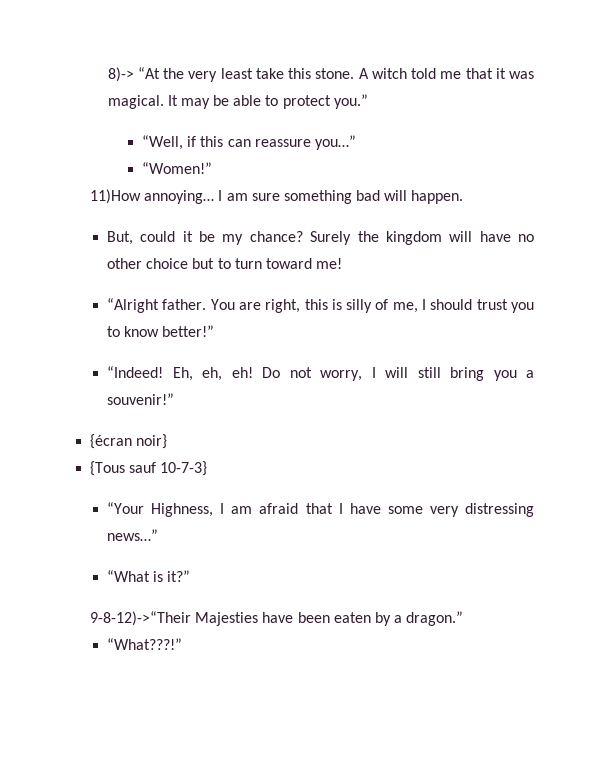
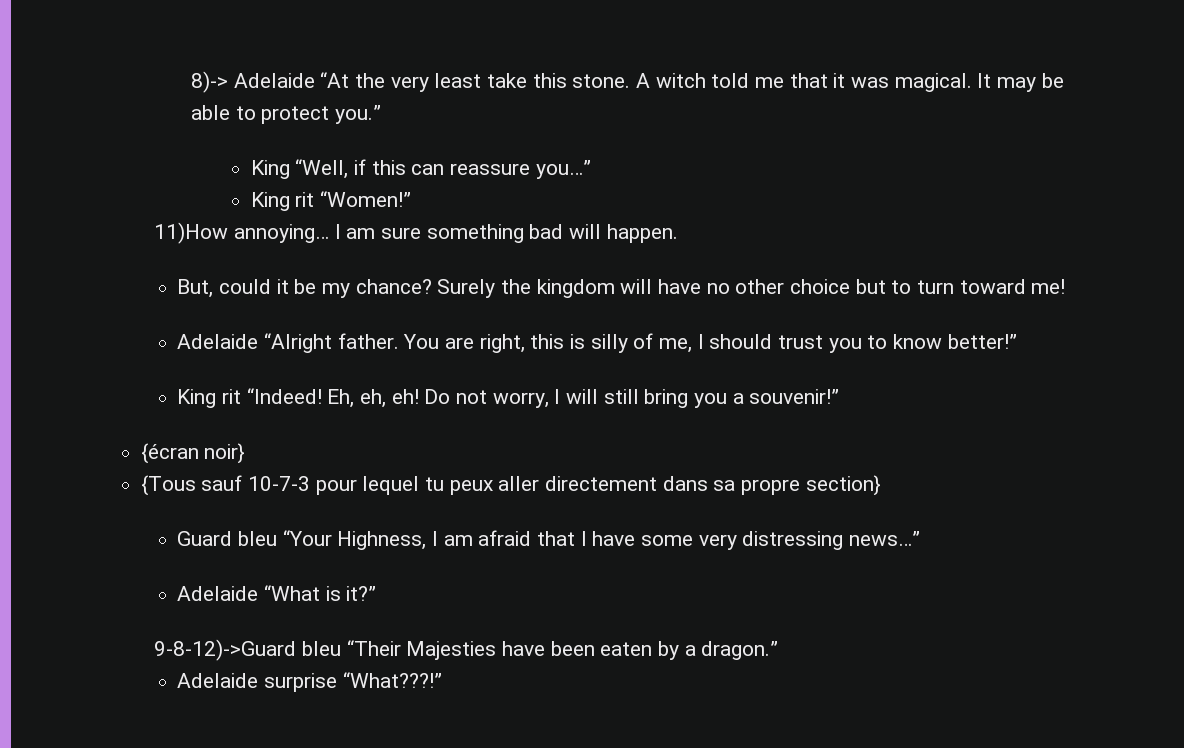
(134, 74) none -> [233,73,315,88] Adelaide
(368, 101) none -> [250,160,290,179] King
(356, 142) none -> [250,192,315,211] King rit
(343, 263) none -> [177,334,259,349] Adelaide
(215, 331) none -> [177,389,242,408] King rit
[159,461,207,476] 10-7-3} // -> [248,475,881,496] [177,531,278,546] 10-7-3 pour lequel tu peux aller directement dans sa propre section} // Guard bleu
(159, 535) none -> [177,586,259,601] Adelaide
[90,611,192,626] 9-8-12)->“Their -> [154,639,401,661] 9-8-12)->Guard bleu “Their
(464, 618) none -> [177,673,338,692] Adelaide surprise

